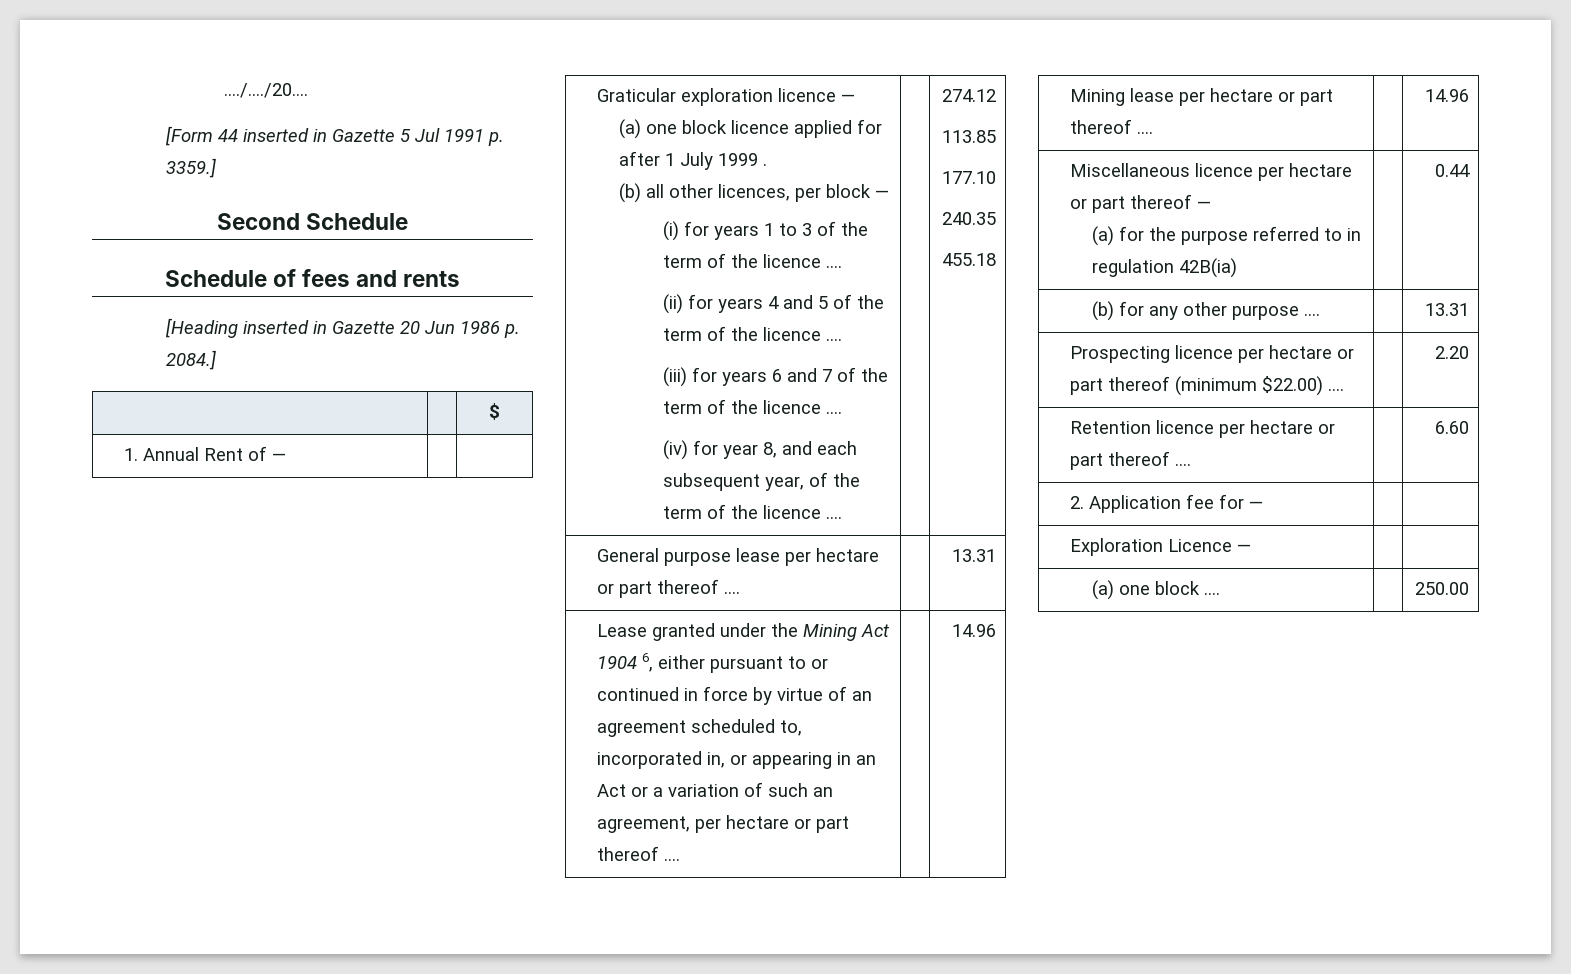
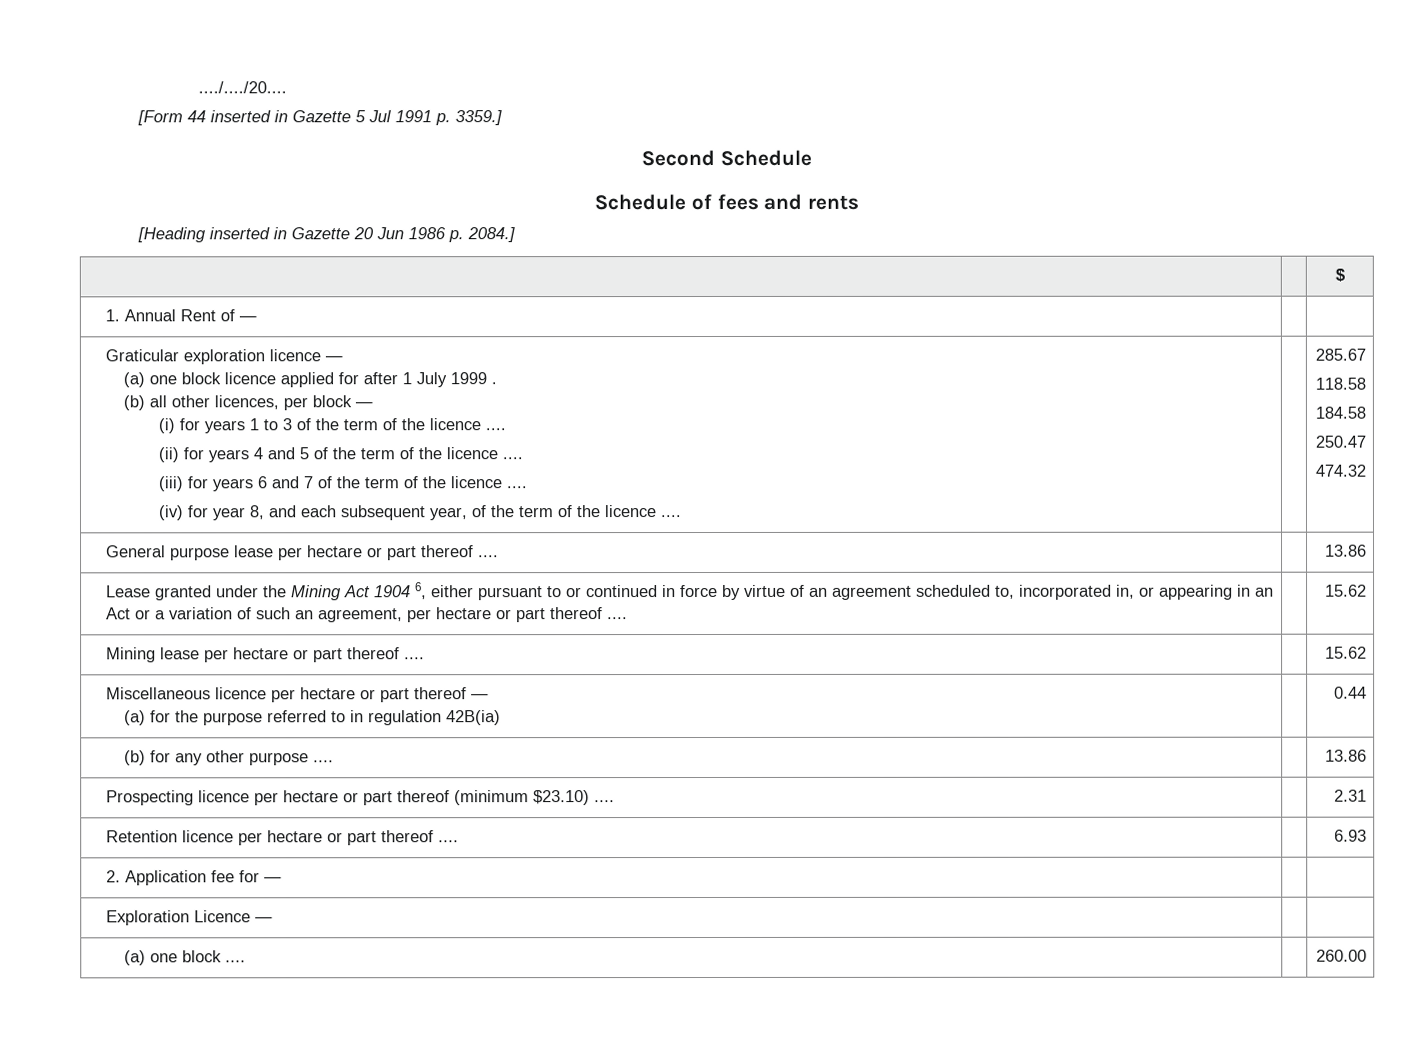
[941,89,996,102] [941,130,996,143] [941,171,996,184] [941,212,996,225] [941,253,996,266] 274.12 // 113.85 // 177.10 // 240.35 // 455.18 -> [1315,348,1367,361] [1315,377,1367,390] [1315,406,1367,419] [1315,435,1367,448] [1315,464,1367,477] 285.67 // 118.58 // 184.58 // 250.47 // 474.32
[951,549,996,562] 13.31 -> [1325,544,1368,557] 13.86
[951,624,996,637] 14.96 -> [1325,584,1368,597] 15.62
[1424,89,1469,102] 14.96 -> [1325,646,1368,659] 15.62
[1424,303,1469,316] 13.31 -> [1325,749,1368,762] 13.86
[1262,376,1345,396] [1434,346,1469,359] $22.00) .... | | 2.20 -> [532,790,615,806] [1334,789,1368,802] $23.10) .... | | 2.31
[1434,421,1469,434] 6.60 -> [1334,829,1368,842] 6.93
[1414,582,1469,595] 250.00 -> [1316,949,1368,962] 260.00

